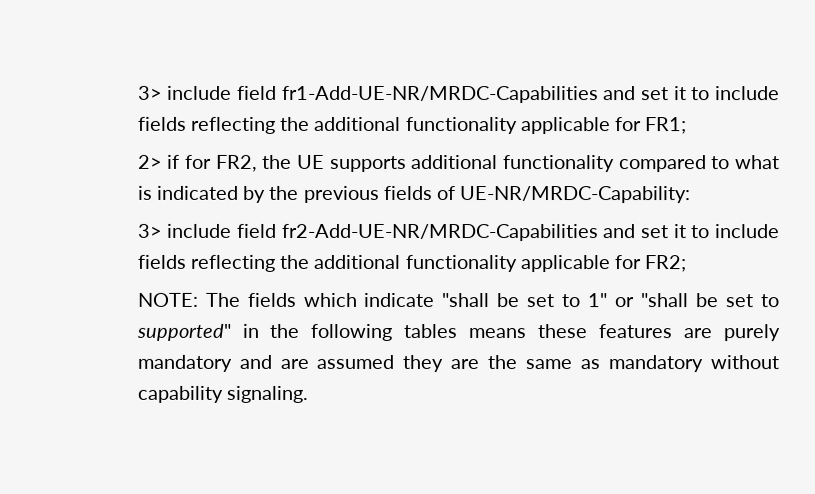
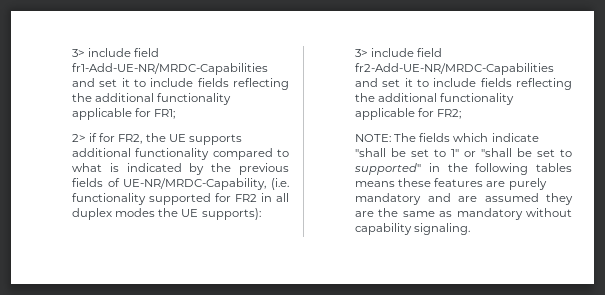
[460,186,692,204] UE-NR/MRDC-Capability: -> [123,178,289,190] [72,193,289,205] [72,208,261,220] UE-NR/MRDC-Capability, (i.e. functionality supported for FR2 in all duplex modes the UE supports):

